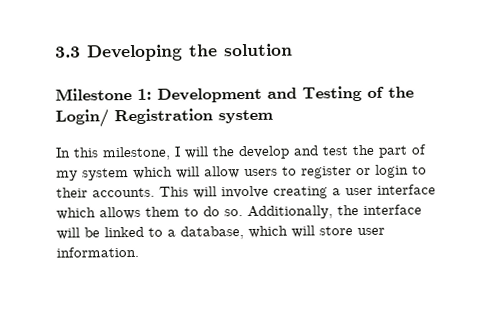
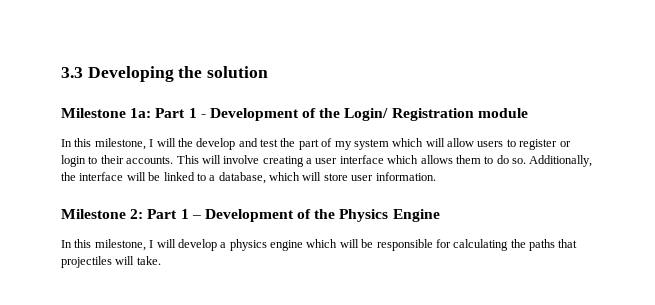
[137,86,362,103] 1: Development and Testing -> [130,108,299,121] 1a: Part 1 - Development
[218,109,273,124] system -> [477,108,528,118] module
(139, 252) none -> [61,209,440,222] [61,239,578,251] [61,256,161,268] // Milestone 2: Part 1 – Development of the Physics Engine // In this milestone, I will develop a physics engine which will be responsible for calculating the paths that projectiles will take.

